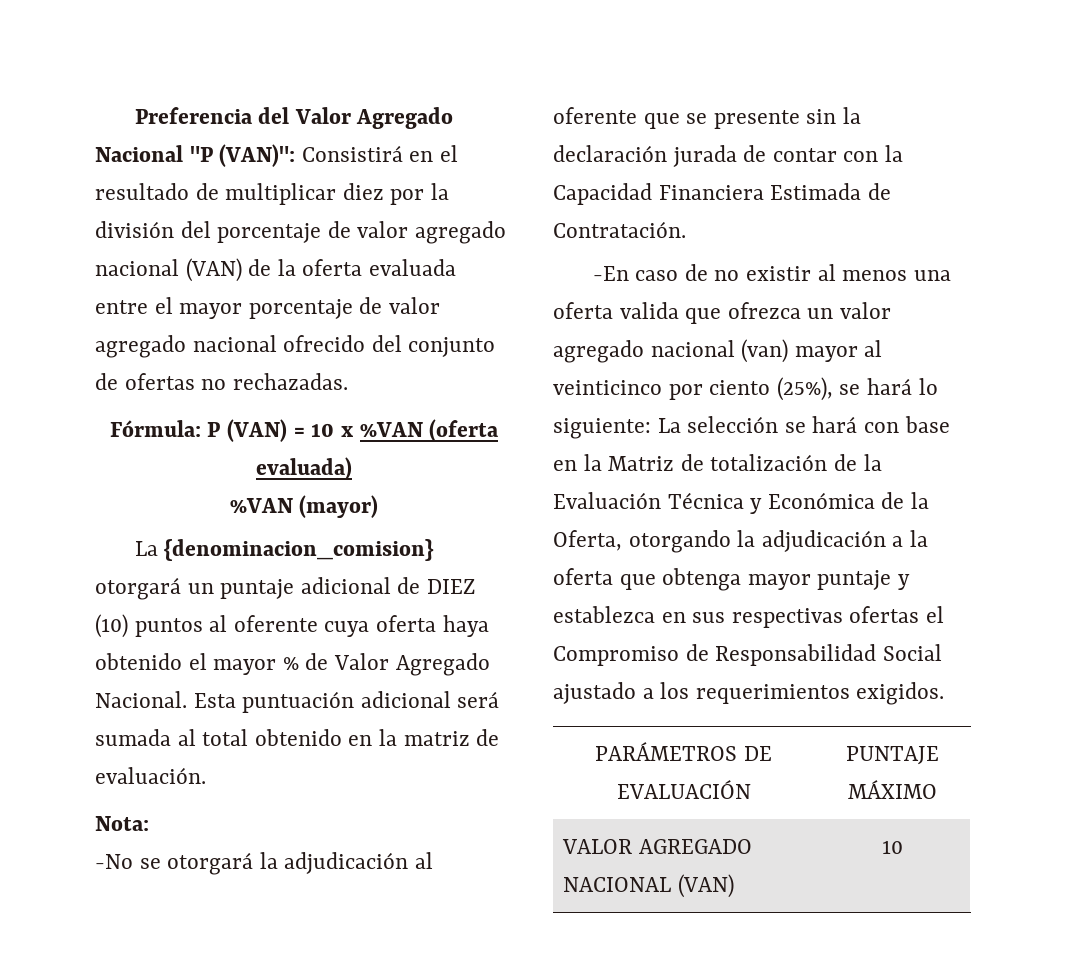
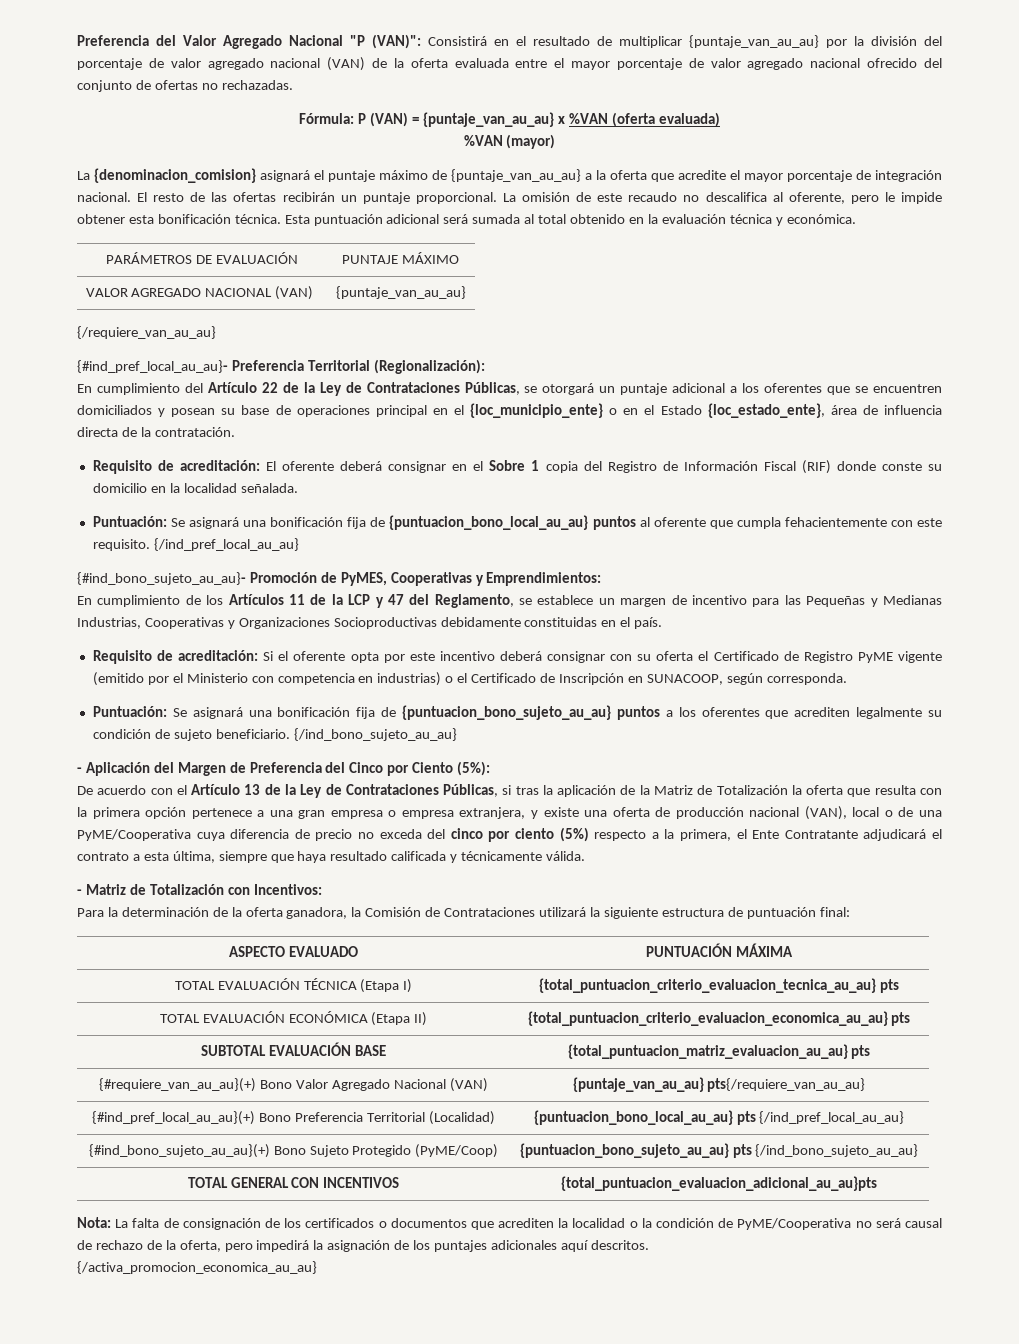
[342,183,384,200] diez -> [689,35,819,48] {puntaje_van_au_au}
[311,423,335,437] 10 -> [423,112,555,127] {puntaje_van_au_au}
[95,577,476,600] [95,614,489,638] [95,653,490,676] [95,691,187,708] otorgará un puntaje adicional de DIEZ (10) puntos al oferente cuya oferta haya obtenido el mayor % de Valor Agregado Nacional. -> [260,169,942,182] [77,192,942,204] [77,214,281,224] asignará el puntaje máximo de {puntaje_van_au_au} a la oferta que acredite el mayor porcentaje de integración nacional. El resto de las ofertas recibirán un puntaje proporcional. La omisión de este recaudo no descalifica al oferente, pero le impide obtener esta bonificación técnica.
[403,729,500,746] [95,767,206,784] [95,816,149,831] [95,852,434,875] [553,107,862,129] [553,145,904,167] [553,183,891,205] [553,221,686,238] [592,264,951,281] [553,302,892,324] [553,339,883,363] [553,377,938,401] [553,416,950,439] [553,454,882,471] [553,492,930,514] [553,530,929,553] [553,568,911,591] [553,606,945,628] [553,644,942,666] [553,682,945,705] matriz de evaluación. // Nota: // -No se otorgará la adjudicación al oferente que se presente sin la declaración jurada de contar con la Capacidad Financiera Estimada de Contratación. // -En caso de no existir al menos una oferta valida que ofrezca un valor agregado nacional (van) mayor al veinticinco por ciento (25%), se hará lo siguiente: La selección se hará con base en la Matriz de totalización de la Evaluación Técnica y Económica de la Oferta, otorgando la adjudicación a la oferta que obtenga mayor puntaje y establezca en sus respectivas ofertas el Compromiso de Responsabilidad Social ajustado a los requerimientos exigidos. -> [661,214,856,226] evaluación técnica y económica.
[881,840,903,854] 10 -> [335,286,466,299] [77,326,216,339] [77,359,485,374] [77,382,943,396] [77,403,942,418] [77,427,235,437] [92,460,943,474] [92,483,298,493] [92,515,943,530] [92,538,299,551] [77,572,602,586] [77,594,943,608] [77,617,663,629] [92,650,942,664] [92,672,847,686] [92,705,942,720] [92,728,457,741] [77,761,491,776] [77,784,942,798] [77,806,942,820] [77,827,943,842] [77,851,586,863] [77,884,322,895] [77,907,850,919] [229,946,358,957] [646,943,793,957] [174,978,413,993] [539,978,899,993] [159,1011,428,1026] [527,1011,911,1026] [201,1042,386,1056] [567,1044,871,1059] [99,1078,488,1092] [572,1077,866,1092] [92,1111,495,1125] [533,1110,905,1125] [88,1144,499,1158] [519,1143,919,1158] [187,1177,400,1188] [561,1176,877,1191] [77,1217,942,1230] [77,1240,649,1252] [77,1261,317,1274] {puntaje_van_au_au} // {/requiere_van_au_au} // {#ind_pref_local_au_au}- Preferencia Territorial (Regionalización): // En cumplimiento del Artículo 22 de la Ley de Contrataciones Públicas, se otorgará un puntaje adicional a los oferentes que se encuentren domiciliados y posean su base de operaciones principal en el {loc_municipio_ente} o en el Estado {loc_estado_ente}, área de influencia directa de la contratación. // Requisito de acreditación: El oferente deberá consignar en el Sobre 1 copia del Registro de Información Fiscal (RIF) donde conste su domicilio en la localidad señalada. // Puntuación: Se asignará una bonificación fija de {puntuacion_bono_local_au_au} puntos al oferente que cumpla fehacientemente con este requisito. {/ind_pref_local_au_au} // {#ind_bono_sujeto_au_au}- Promoción de PyMES, Cooperativas y Emprendimientos: // En cumplimiento de los Artículos 11 de la LCP y 47 del Reglamento, se establece un margen de incentivo para las Pequeñas y Medianas Industrias, Cooperativas y Organizaciones Socioproductivas debidamente constituidas en el país. // Requisito de acreditación: Si el oferente opta por este incentivo deberá consignar con su oferta el Certificado de Registro PyME vigente (emitido por el Ministerio con competencia en industrias) o el Certificado de Inscripción en SUNACOOP, según corresponda. // Puntuación: Se asignará una bonificación fija de {puntuacion_bono_sujeto_au_au} puntos a los oferentes que acrediten legalmente su condición de sujeto beneficiario. {/ind_bono_sujeto_au_au} // - Aplicación del Margen de Preferencia del Cinco por Ciento (5%): // De acuerdo con el Artículo 13 de la Ley de Contrataciones Públicas, si tras la aplicación de la Matriz de Totalización la oferta que resulta con la primera opción pertenece a una gran empresa o empresa extranjera, y existe una oferta de producción nacional (VAN), local o de una PyME/Cooperativa cuya diferencia de precio no exceda del cinco por ciento (5%) respecto a la primera, el Ente Contratante adjudicará el contrato a esta última, siempre que haya resultado calificada y técnicamente válida. // - Matriz de Totalización con Incentivos: // Para la determinación de la oferta ganadora, la Comisión de Contrataciones utilizará la siguiente estructura de puntuación final: // ASPECTO EVALUADO | PUNTUACIÓN MÁXIMA // TOTAL EVALUACIÓN TÉCNICA (Etapa I) | {total_puntuacion_criterio_evaluacion_tecnica_au_au} pts // TOTAL EVALUACIÓN ECONÓMICA (Etapa II) | {total_puntuacion_criterio_evaluacion_economica_au_au} pts // SUBTOTAL EVALUACIÓN BASE | {total_puntuacion_matriz_evaluacion_au_au} pts // {#requiere_van_au_au}(+) Bono Valor Agregado Nacional (VAN) | {puntaje_van_au_au} pts{/requiere_van_au_au} // {#ind_pref_local_au_au}(+) Bono Preferencia Territorial (Localidad) | {puntuacion_bono_local_au_au} pts {/ind_pref_local_au_au} // {#ind_bono_sujeto_au_au}(+) Bono Sujeto Protegido (PyME/Coop) | {puntuacion_bono_sujeto_au_au} pts {/ind_bono_sujeto_au_au} // TOTAL GENERAL CON INCENTIVOS | {total_puntuacion_evaluacion_adicional_au_au}pts // Nota: La falta de consignación de los certificados o documentos que acrediten la localidad o la condición de PyME/Cooperativa no será causal de rechazo de la oferta, pero impedirá la asignación de los puntajes adicionales aquí descritos. // {/activa_promocion_economica_au_au}

